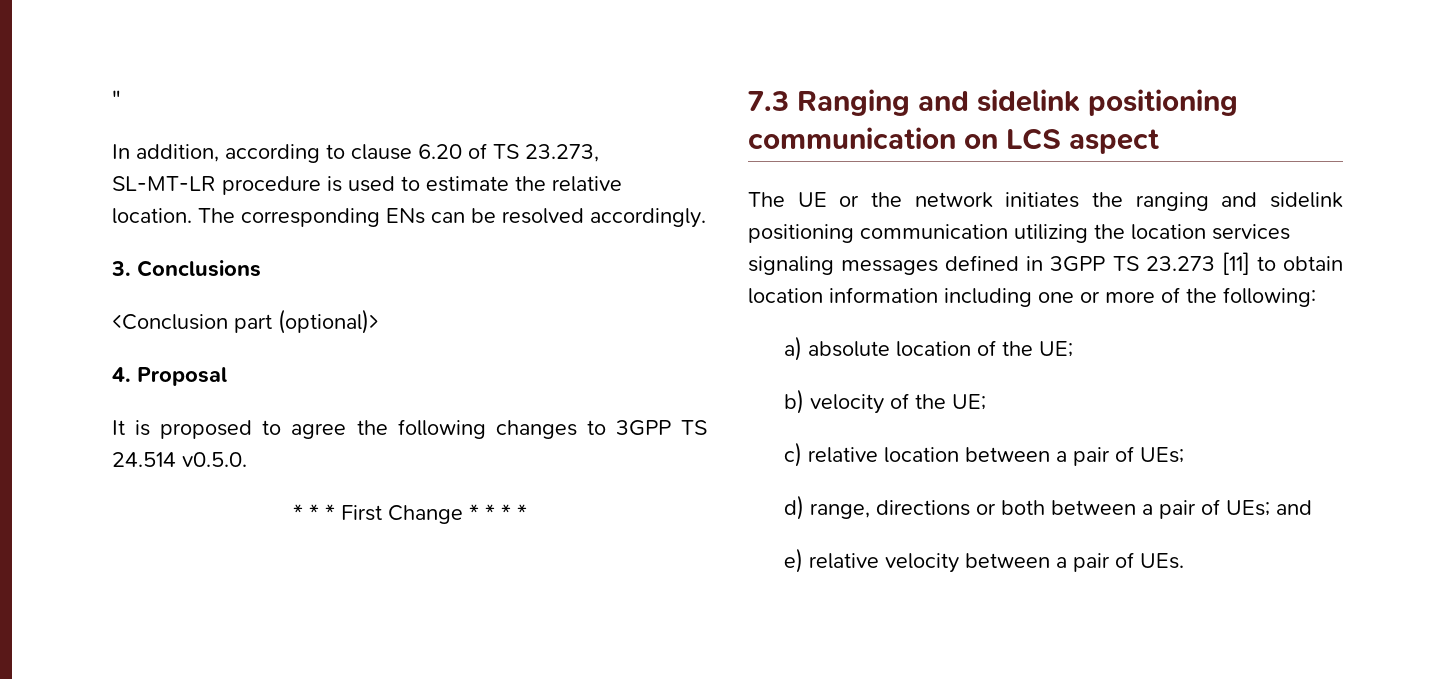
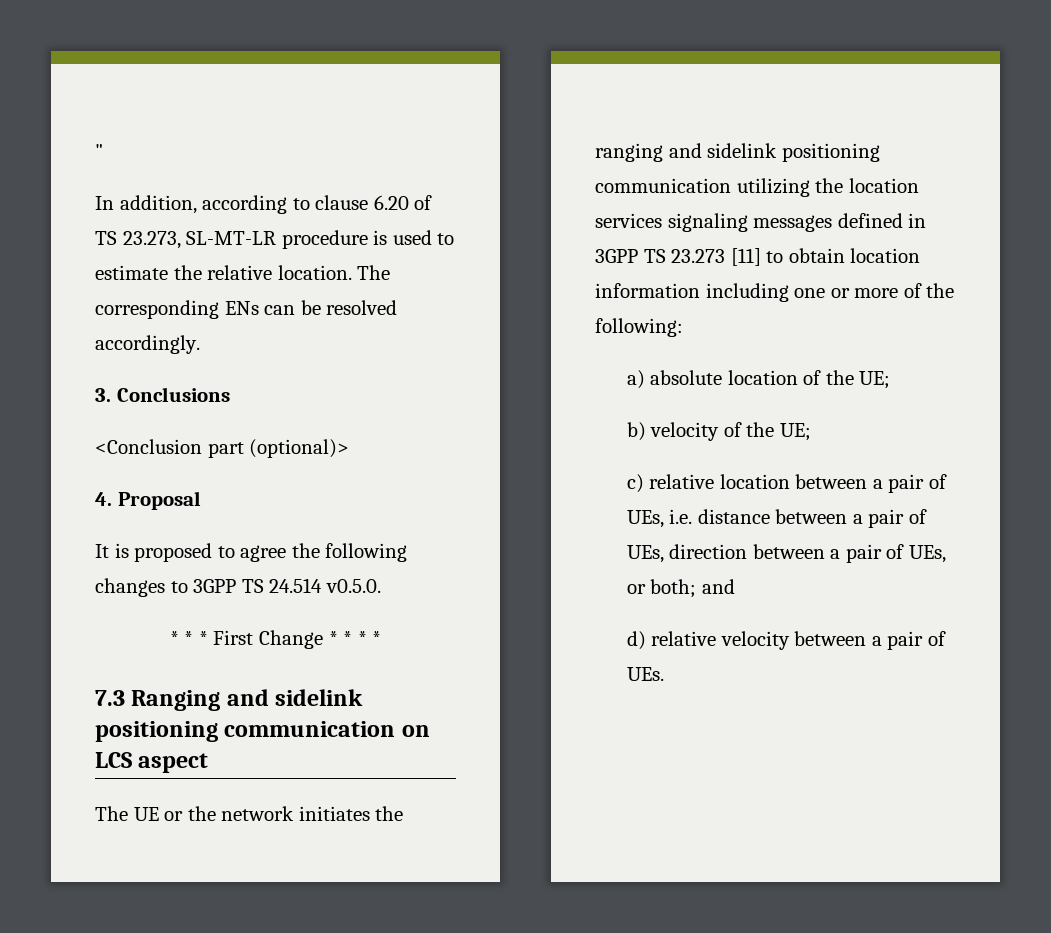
[1139,447,1184,463] [783,495,1270,520] UEs; // d) range, directions or both between a pair of UEs; -> [626,509,927,528] [626,544,946,563] [626,579,697,598] UEs, i.e. distance between a pair of UEs, direction between a pair of UEs, or both;
[783,548,803,573] e) -> [626,631,646,650] d)

